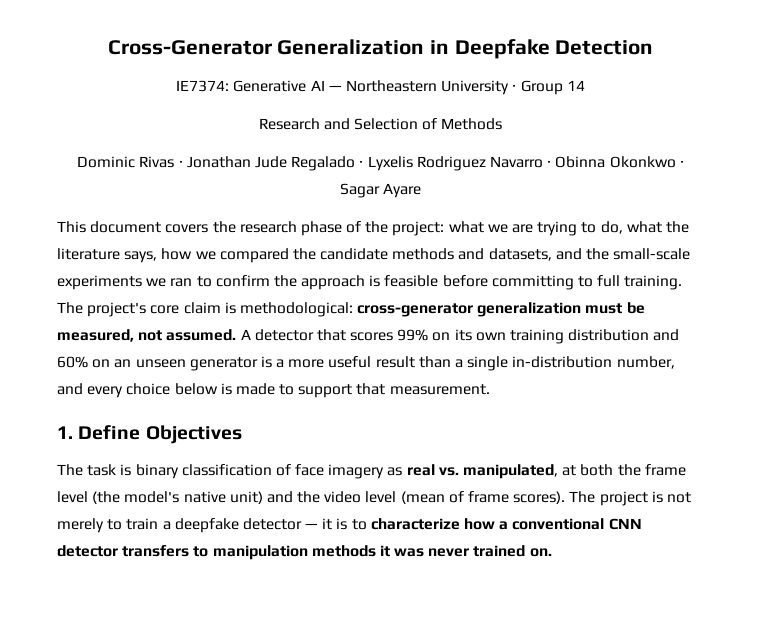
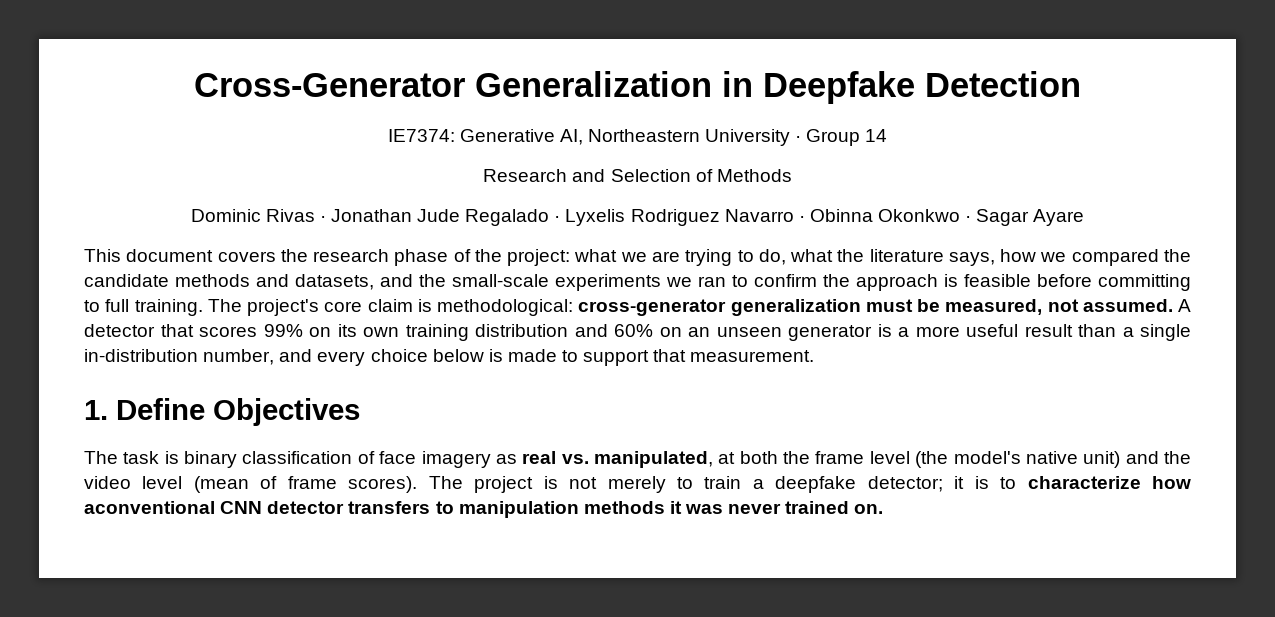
[310,80,342,91] AI — -> [559,129,583,145] AI,
[242,518,319,530] detector — -> [867,476,943,492] detector;
[499,518,605,530] a conventional -> [84,501,215,514] aconventional

